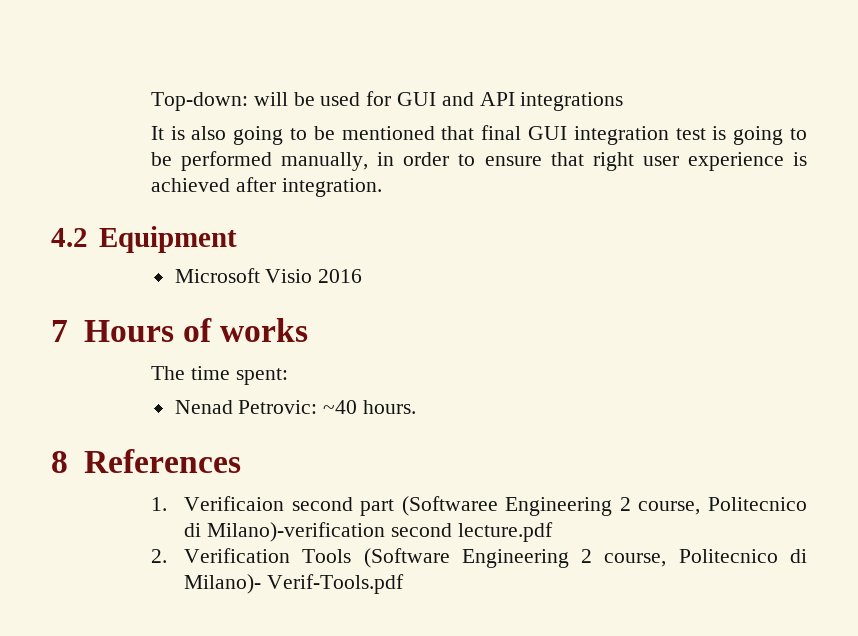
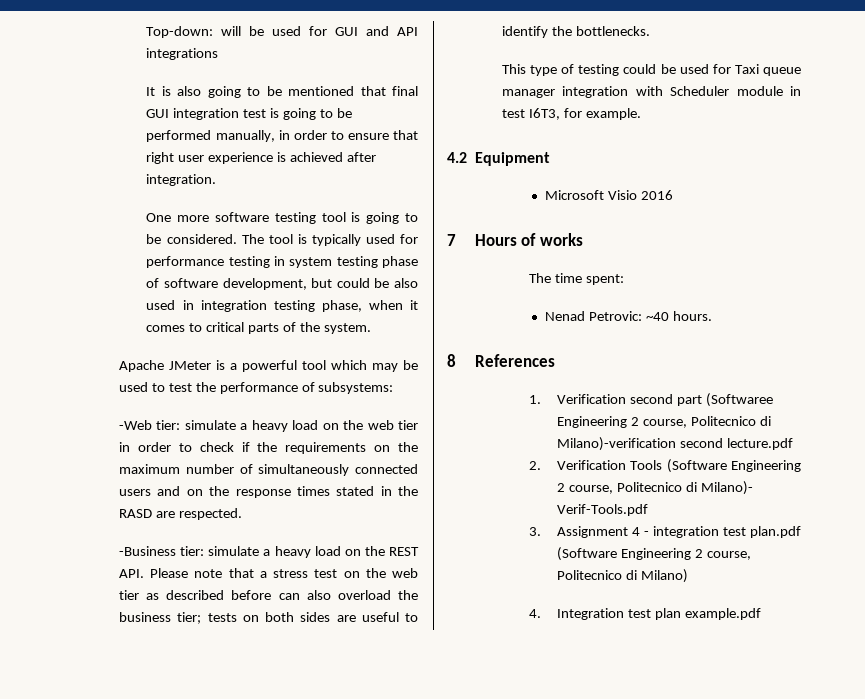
(382, 187) none -> [146,212,418,224] [146,234,418,246] [146,256,418,268] [146,278,418,290] [146,300,418,312] [146,322,371,334] [118,360,419,372] [118,382,394,394] [118,420,419,432] [118,442,418,454] [118,464,418,476] [118,486,419,498] [118,508,242,520] [118,546,420,558] [118,568,418,578] [118,590,418,600] [118,612,419,624] [501,26,650,38] [501,64,801,76] [501,86,801,98] [501,108,641,120] // One more software testing tool is going to be considered. The tool is typically used for performance testing in system testing phase of software development, but could be also used in integration testing phase, when it comes to critical parts of the system. // Apache JMeter is a powerful tool which may be used to test the performance of subsystems: // -Web tier: simulate a heavy load on the web tier in order to check if the requirements on the maximum number of simultaneously connected users and on the response times stated in the RASD are respected. // -Business tier: simulate a heavy load on the REST API. Please note that a stress test on the web tier as described before can also overload the business tier; tests on both sides are useful to identify the bottlenecks. // This type of testing could be used for Taxi queue manager integration with Scheduler module in test I6T3, for example.
[184,496,285,511] Verificaion -> [556,394,626,404] Verification
(404, 584) none -> [529,526,801,538] [556,547,751,561] [556,569,688,583] [529,608,761,620] // 3. Assignment 4 - integration test plan.pdf (Software Engineering 2 course, Politecnico di Milano) // 4. Integration test plan example.pdf

